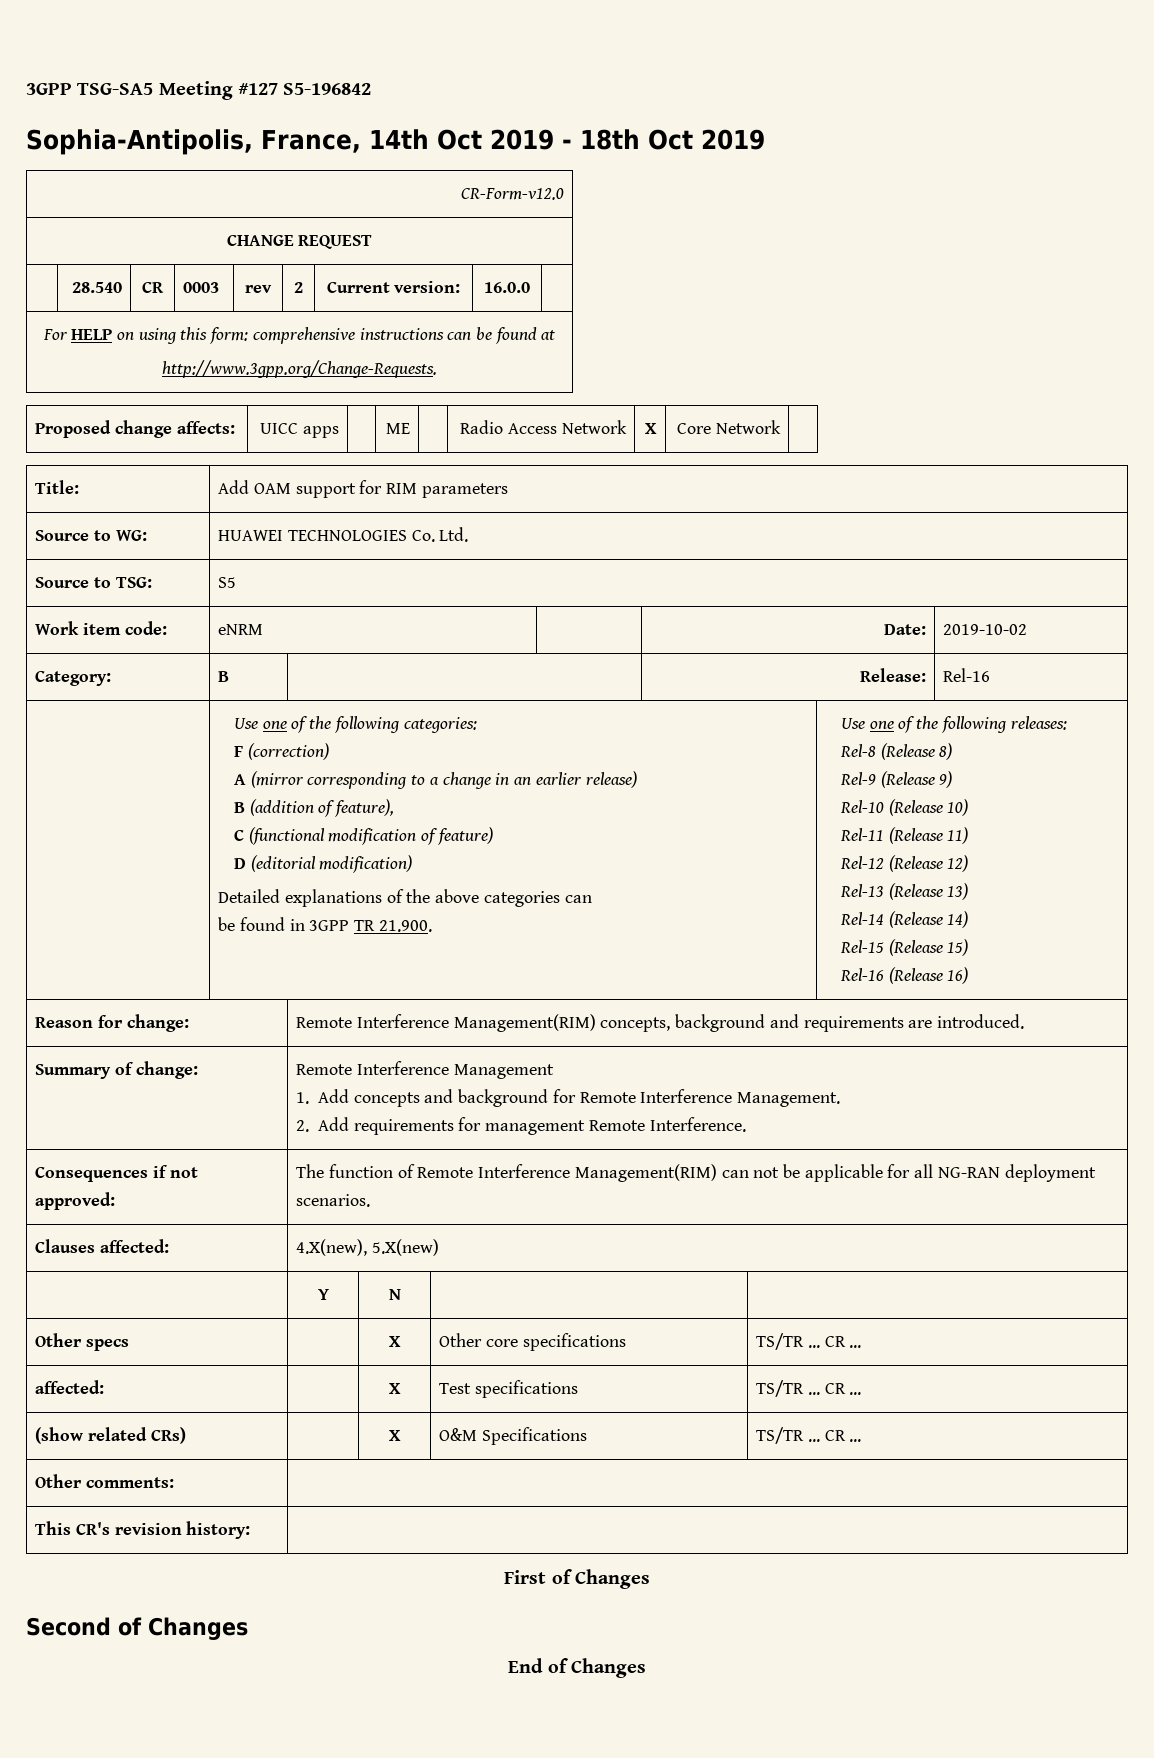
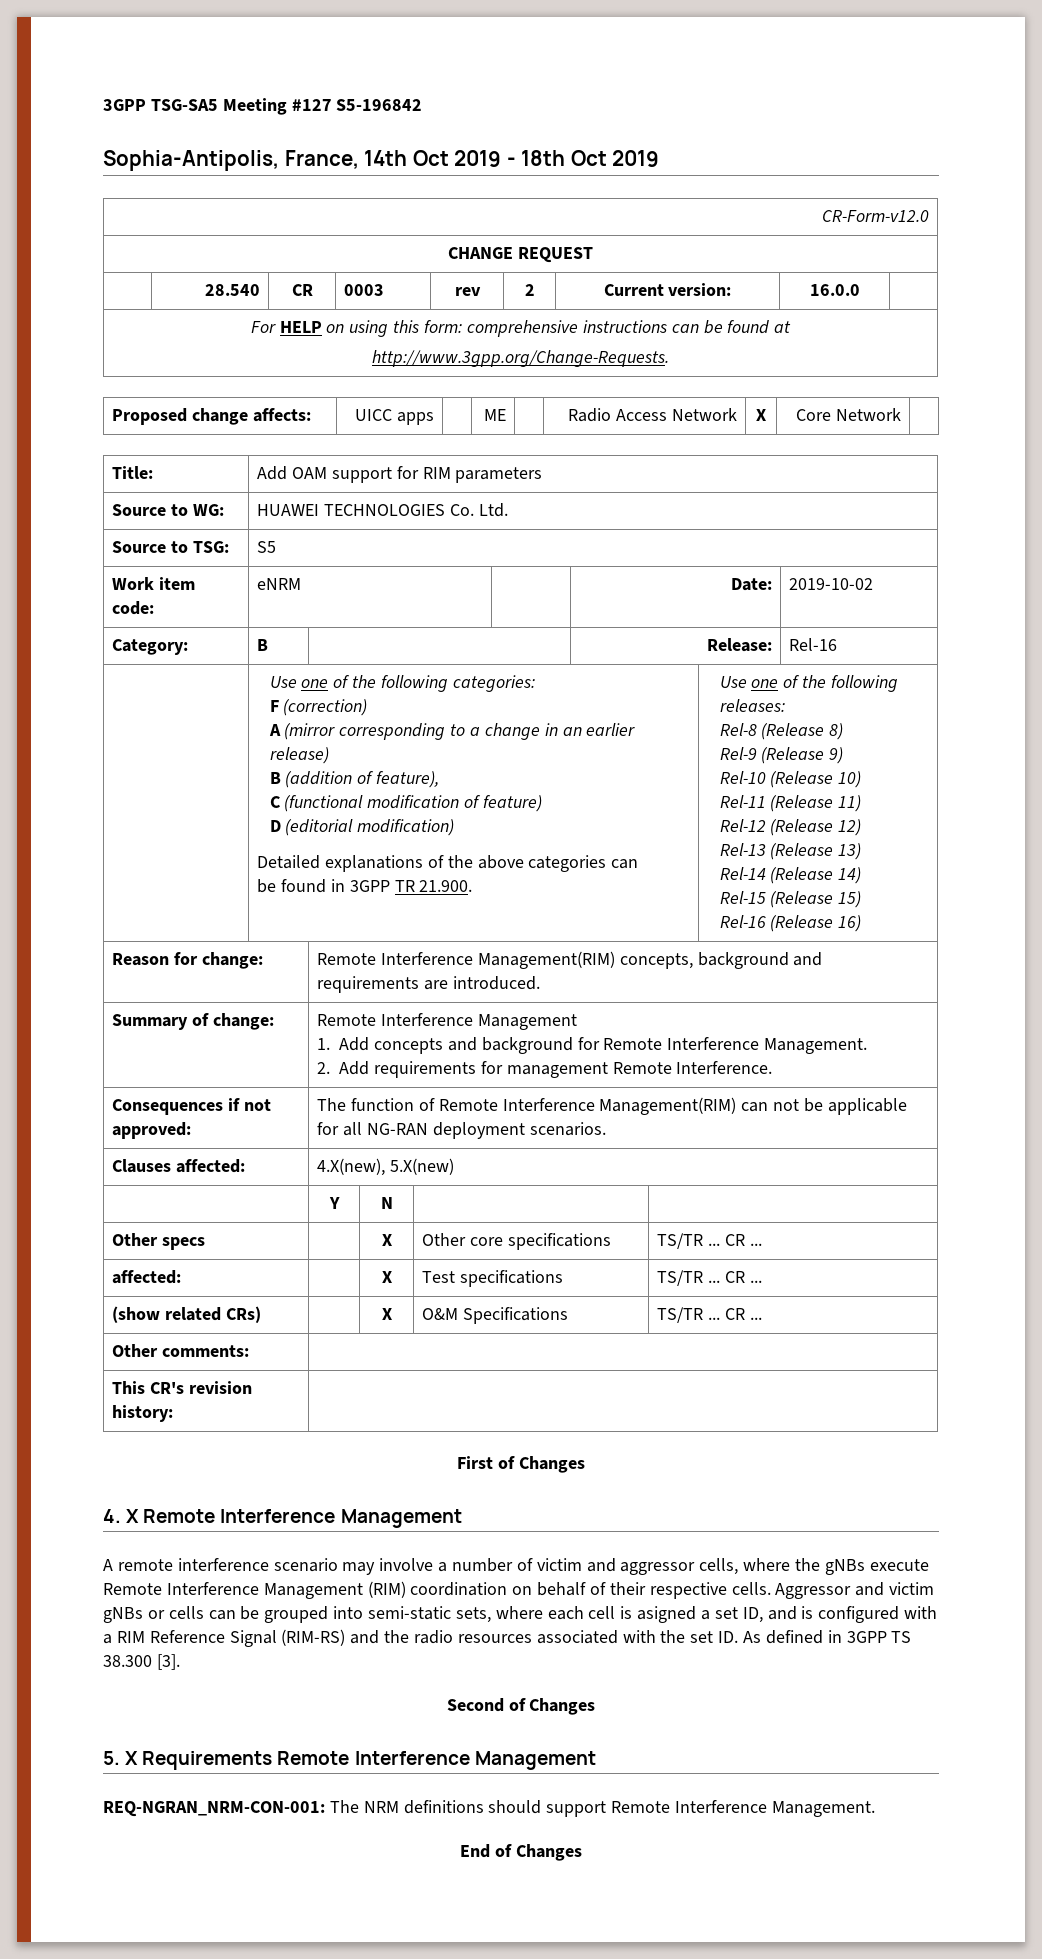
[26,1617,248,1640] Second of Changes -> [103,1509,462,1528] [103,1558,929,1575] [103,1581,935,1599] [103,1606,938,1623] [103,1629,912,1647] [103,1654,180,1670] [446,1698,596,1715] [103,1751,596,1770] [103,1800,875,1817] 4. X Remote Interference Management // A remote interference scenario may involve a number of victim and aggressor cells, where the gNBs execute Remote Interference Management (RIM) coordination on behalf of their respective cells. Aggressor and victim gNBs or cells can be grouped into semi-static sets, where each cell is asigned a set ID, and is configured with a RIM Reference Signal (RIM-RS) and the radio resources associated with the set ID. As defined in 3GPP TS 38.300 [3]. // Second of Changes // 5. X Requirements Remote Interference Management // REQ-NGRAN_NRM-CON-001: The NRM definitions should support Remote Interference Management.

